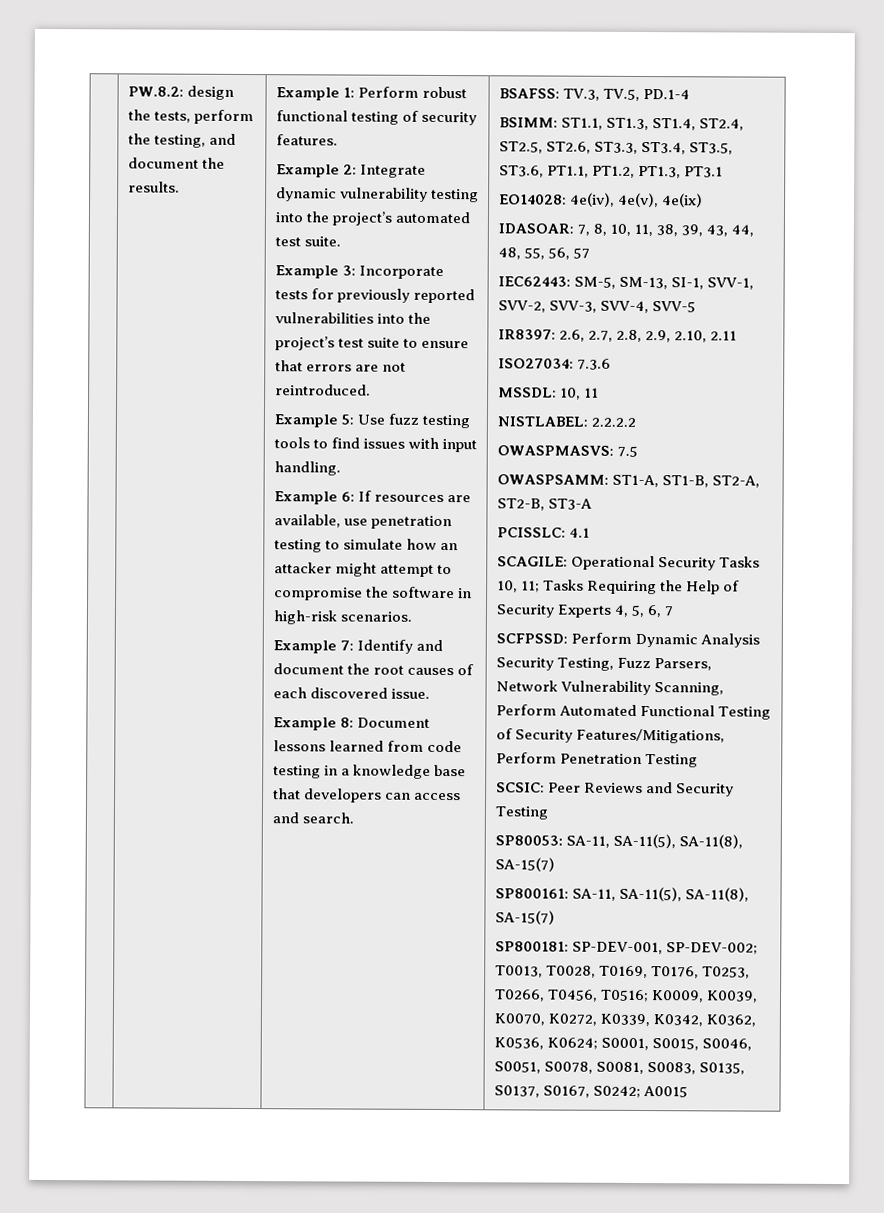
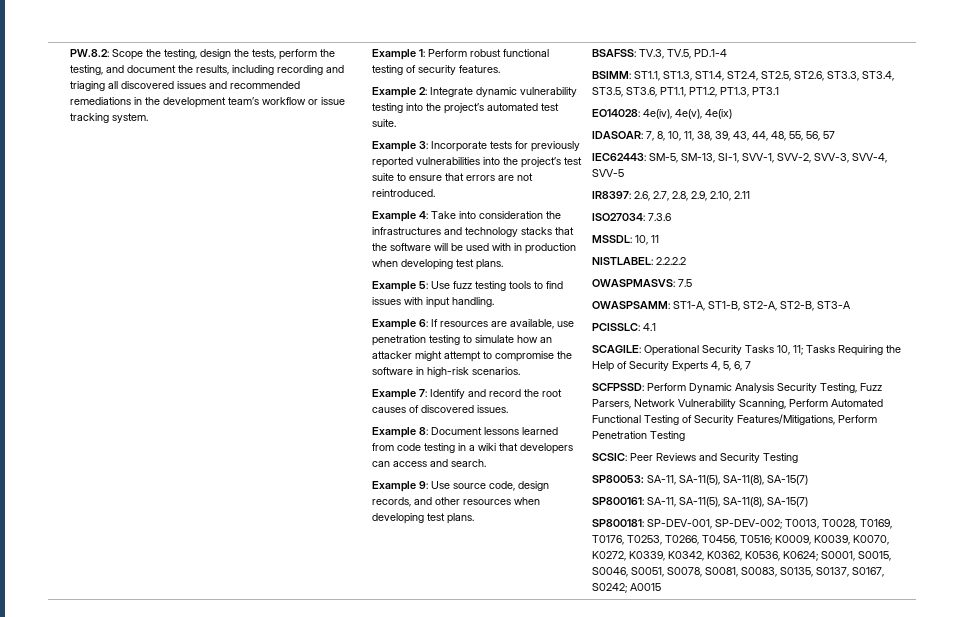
(184, 91) none -> [111,49,197,60] Scope the testing,
[127,181,180,193] results. -> [195,65,344,75] [69,81,300,91] [69,97,345,108] [69,113,148,123] results, including recording and triaging all discovered issues and recommended remediations in the development team’s workflow or issue tracking system.
(371, 390) none -> [371,211,561,222] [371,227,574,237] [371,243,576,254] [371,259,503,270] // Example 4: Take into consideration the infrastructures and technology stacks that the software will be used with in production when developing test plans.
[272,663,344,675] document -> [488,389,521,397] record
[272,687,430,699] each discovered issue. -> [420,405,508,413] discovered issues.
[352,764,466,779] knowledge base -> [477,443,496,451] wiki
(354, 818) none -> [371,481,549,492] [371,497,540,507] [371,513,474,524] // Example 9: Use source code, design records, and other resources when developing test plans.

